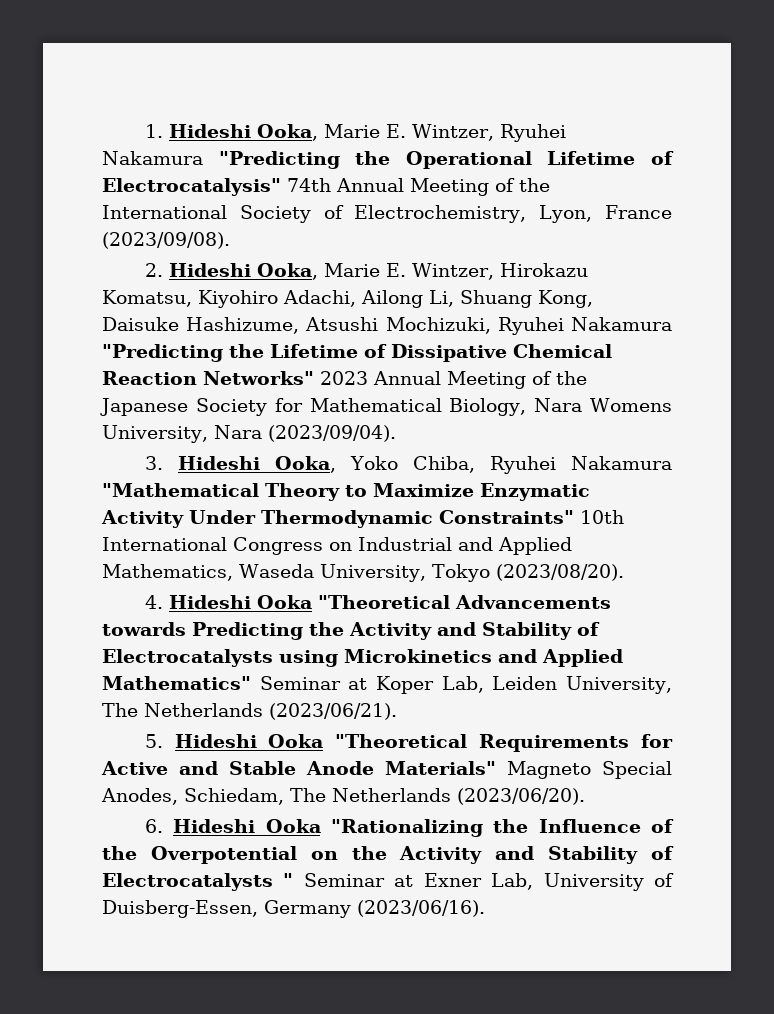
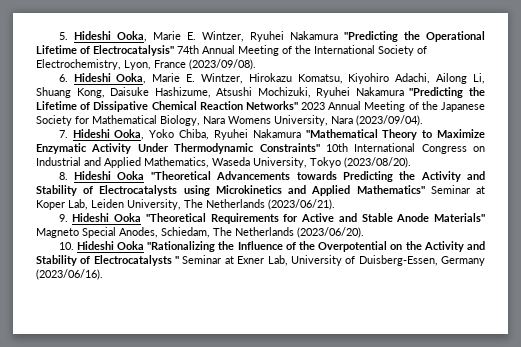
[144,124,163,138] 1. -> [58,32,68,40] 5.
[144,263,163,277] 2. -> [58,74,68,82] 6.
[144,456,163,470] 3. -> [58,130,68,138] 7.
[144,595,163,609] 4. -> [58,172,68,180] 8.
[144,734,163,748] 5. -> [58,214,68,222] 9.
[144,819,163,833] 6. -> [58,242,74,250] 10.

